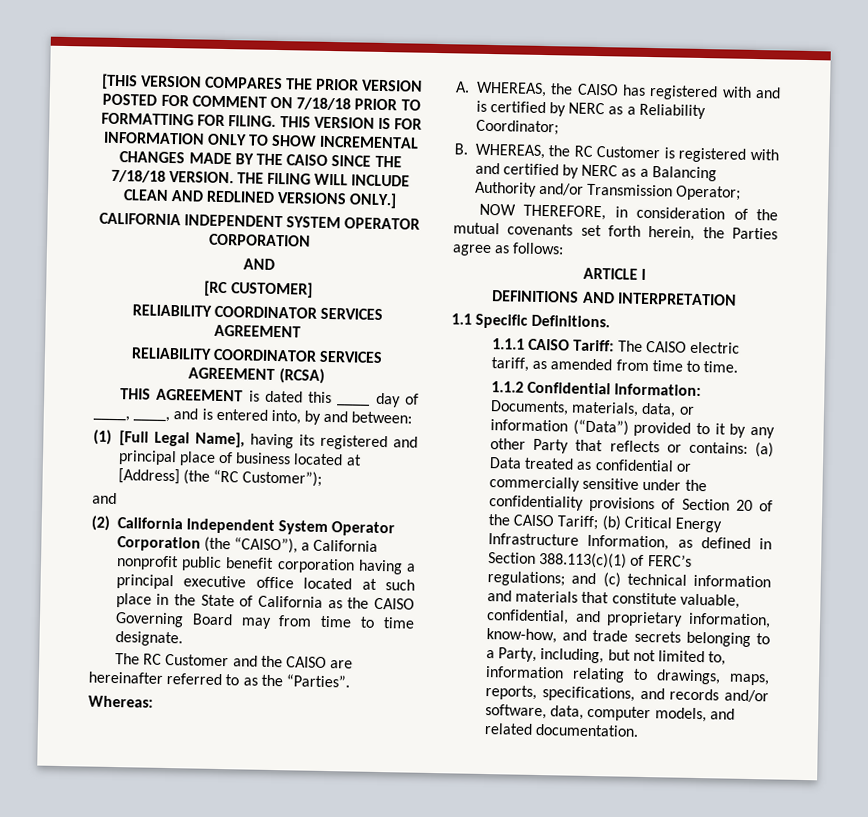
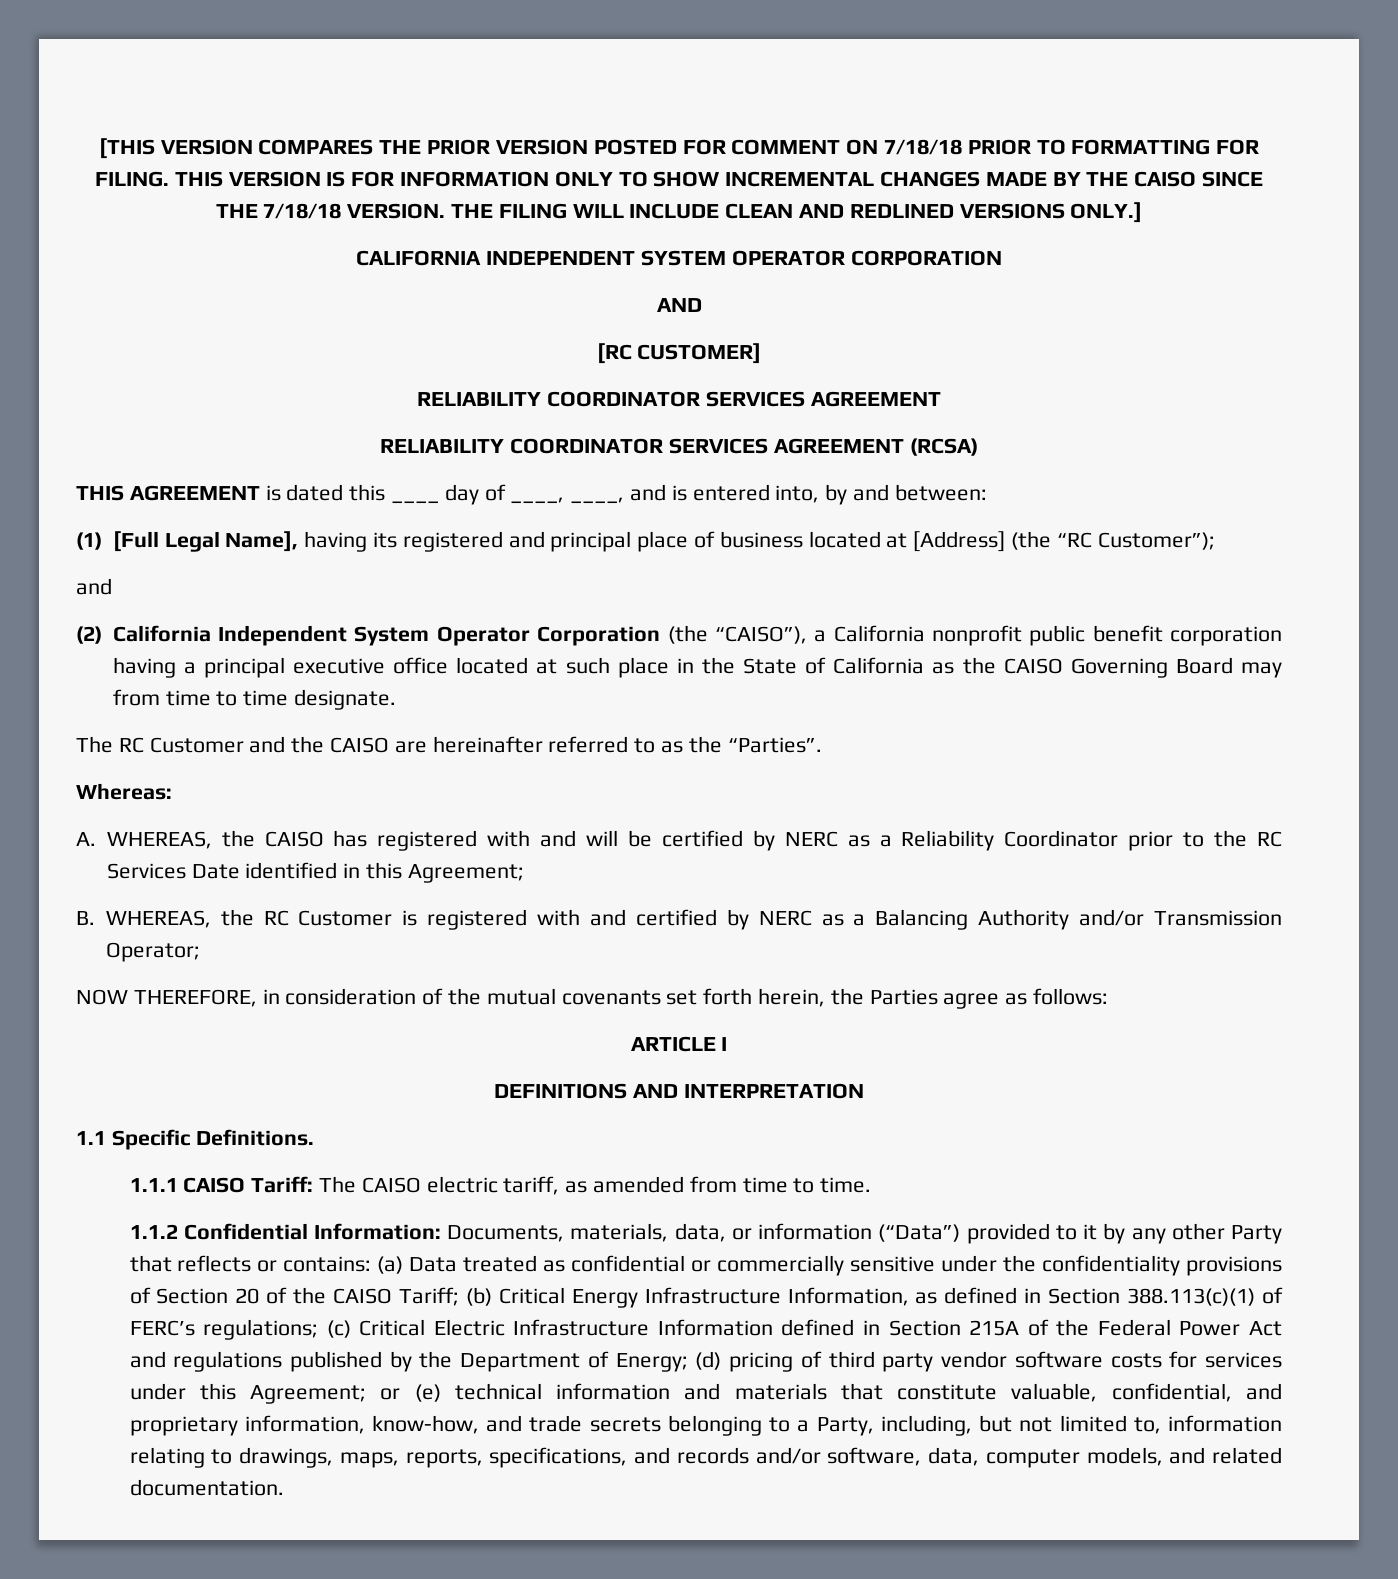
[475,100,487,112] is -> [586,830,653,847] will be
[475,119,559,136] Coordinator; -> [1004,830,1282,851] [106,862,524,883] Coordinator prior to the RC Services Date identified in this Agreement;
[571,572,621,588] and (c) -> [326,1319,1282,1338] [129,1351,1282,1372] [129,1383,441,1404] (c) Critical Electric Infrastructure Information defined in Section 215A of the Federal Power Act and regulations published by the Department of Energy; (d) pricing of third party vendor software costs for services under this Agreement; or (e)

